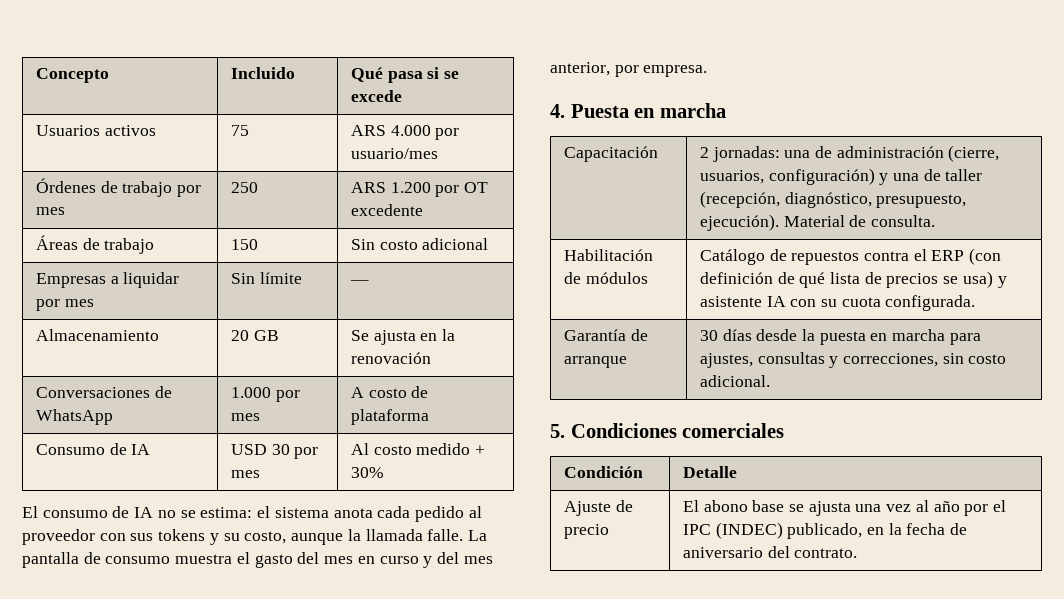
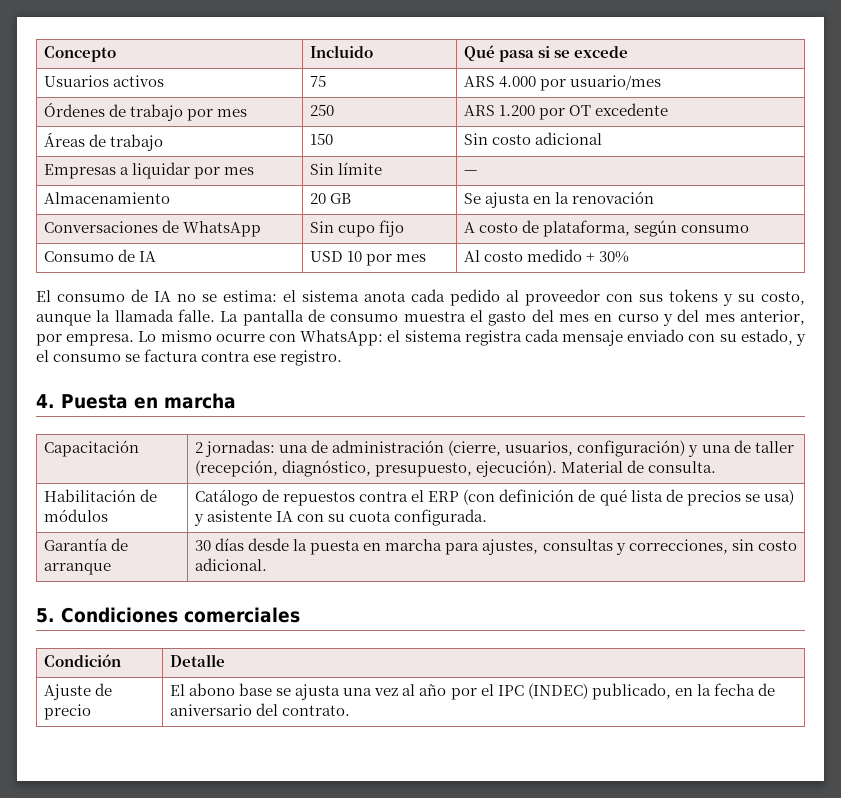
[230,387,300,402] [230,413,260,421] 1.000 por mes -> [310,220,405,237] Sin cupo fijo
[350,409,429,425] plataforma -> [543,220,750,237] plataforma, según consumo
[271,444,290,455] 30 -> [347,251,363,262] 10
(708, 71) none -> [138,329,806,346] [36,349,343,366] Lo mismo ocurre con WhatsApp: el sistema registra cada mensaje enviado con su estado, y el consumo se factura contra ese registro.

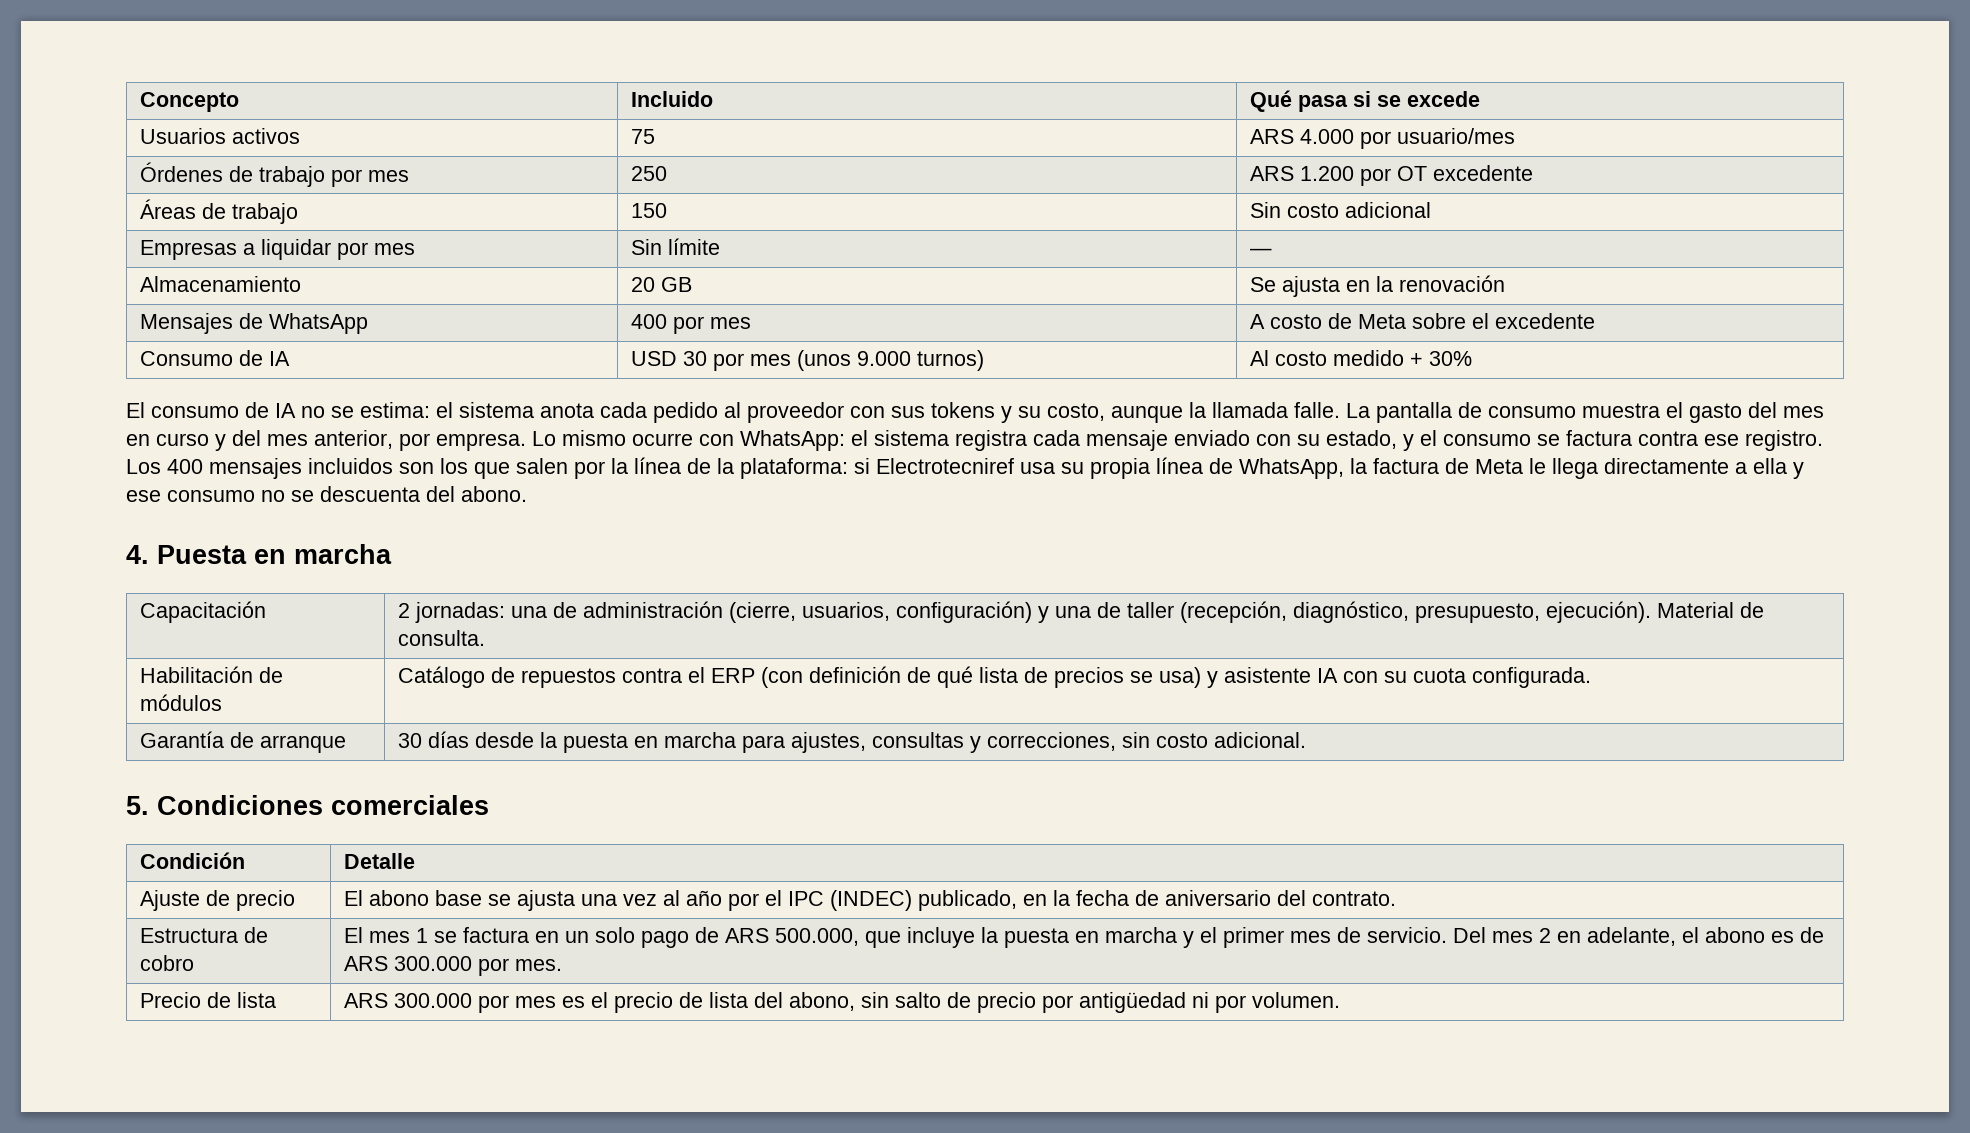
[44,221,159,233] Conversaciones -> [140,313,234,334] Mensajes
[310,220,405,237] Sin cupo fijo -> [631,314,752,334] 400 por mes
[543,220,750,237] plataforma, según consumo -> [1358,313,1596,329] Meta sobre el excedente
[347,251,427,266] 10 por mes -> [683,350,985,371] 30 por mes (unos 9.000 turnos)
(343, 358) none -> [126,457,1804,479] [126,486,527,502] Los 400 mensajes incluidos son los que salen por la línea de la plataforma: si Electrotecniref usa su propia línea de WhatsApp, la factura de Meta le llega directamente a ella y ese consumo no se descuenta del abono.
(351, 710) none -> [140,927,269,943] [140,955,195,971] [344,927,1825,948] [344,956,563,976] [140,992,277,1008] [344,992,1341,1013] // Estructura de cobro | El mes 1 se factura en un solo pago de ARS 500.000, que incluye la puesta en marcha y el primer mes de servicio. Del mes 2 en adelante, el abono es de ARS 300.000 por mes. // Precio de lista | ARS 300.000 por mes es el precio de lista del abono, sin salto de precio por antigüedad ni por volumen.

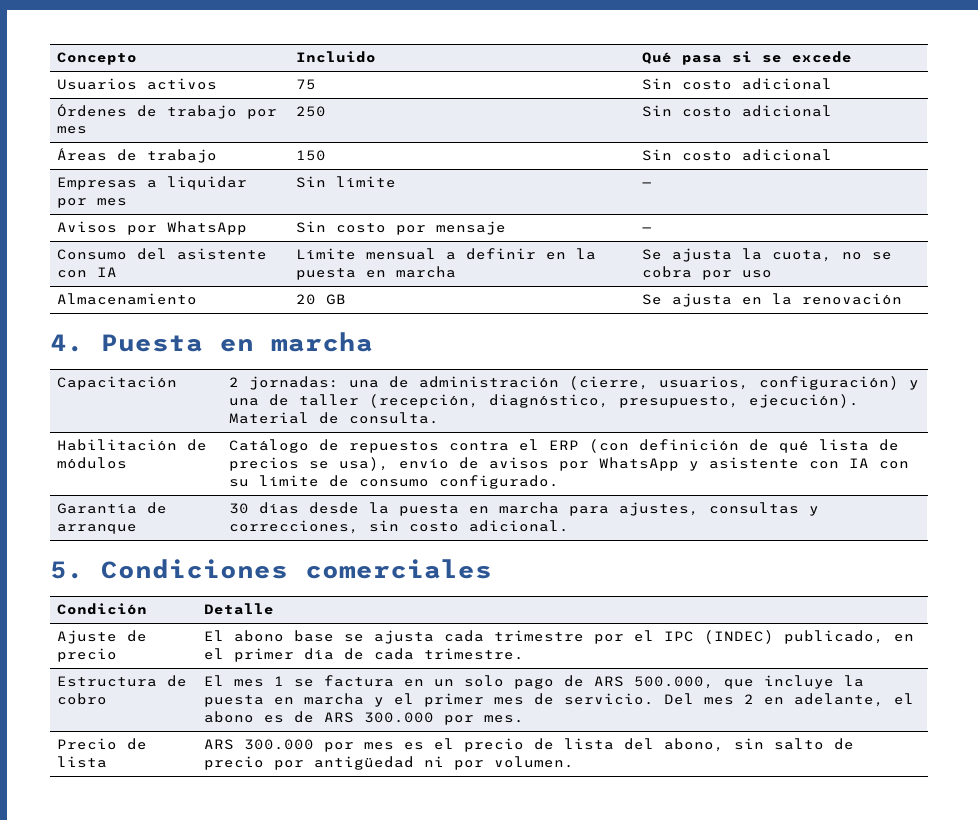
[1250,128,1516,149] ARS 4.000 por usuario/mes -> [642,78,833,90] Sin costo adicional
[1250,165,1534,186] ARS 1.200 por OT excedente -> [642,105,833,117] Sin costo adicional
(1273, 251) none -> [57,221,248,235] [296,221,507,235] [642,227,653,232] [57,248,268,260] [57,267,118,278] [296,248,597,260] [296,266,457,280] [642,248,893,262] [642,266,773,280] // Avisos por WhatsApp | Sin costo por mensaje | — // Consumo del asistente con IA | Límite mensual a definir en la puesta en marcha | Se ajusta la cuota, no se cobra por uso
[140,313,369,334] [631,314,752,334] [1250,313,1596,329] [140,350,291,366] [631,350,985,371] [1250,350,1473,366] [126,402,1824,423] [126,430,1823,451] [126,457,1804,479] [126,486,527,502] // Mensajes de WhatsApp | 400 por mes | A costo de Meta sobre el excedente // Consumo de IA | USD 30 por mes (unos 9.000 turnos) | Al costo medido + 30% // El consumo de IA no se estima: el sistema anota cada pedido al proveedor con sus tokens y su costo, aunque la llamada falle. La pantalla de consumo muestra el gasto del mes en curso y del mes anterior, por empresa. Lo mismo ocurre con WhatsApp: el sistema registra cada mensaje enviado con su estado, y el consumo se factura contra ese registro. Los 400 mensajes incluidos son los que salen por la línea de la plataforma: si Electrotecniref usa su propia línea de WhatsApp, la factura de Meta le llega directamente a ella y ese consumo no se descuenta del abono. -> (903, 299) none
[1159,667,1202,688] usa) -> [339,457,680,471] usa), envío de avisos por WhatsApp
(1312, 675) none -> [809,461,840,469] con
[1413,667,1592,688] cuota configurada. -> [259,475,560,489] límite de consumo configurado.
[581,890,723,906] una vez al año -> [444,630,585,642] cada trimestre
[1053,890,1397,906] la fecha de aniversario del contrato. -> [204,648,525,662] el primer día de cada trimestre.

